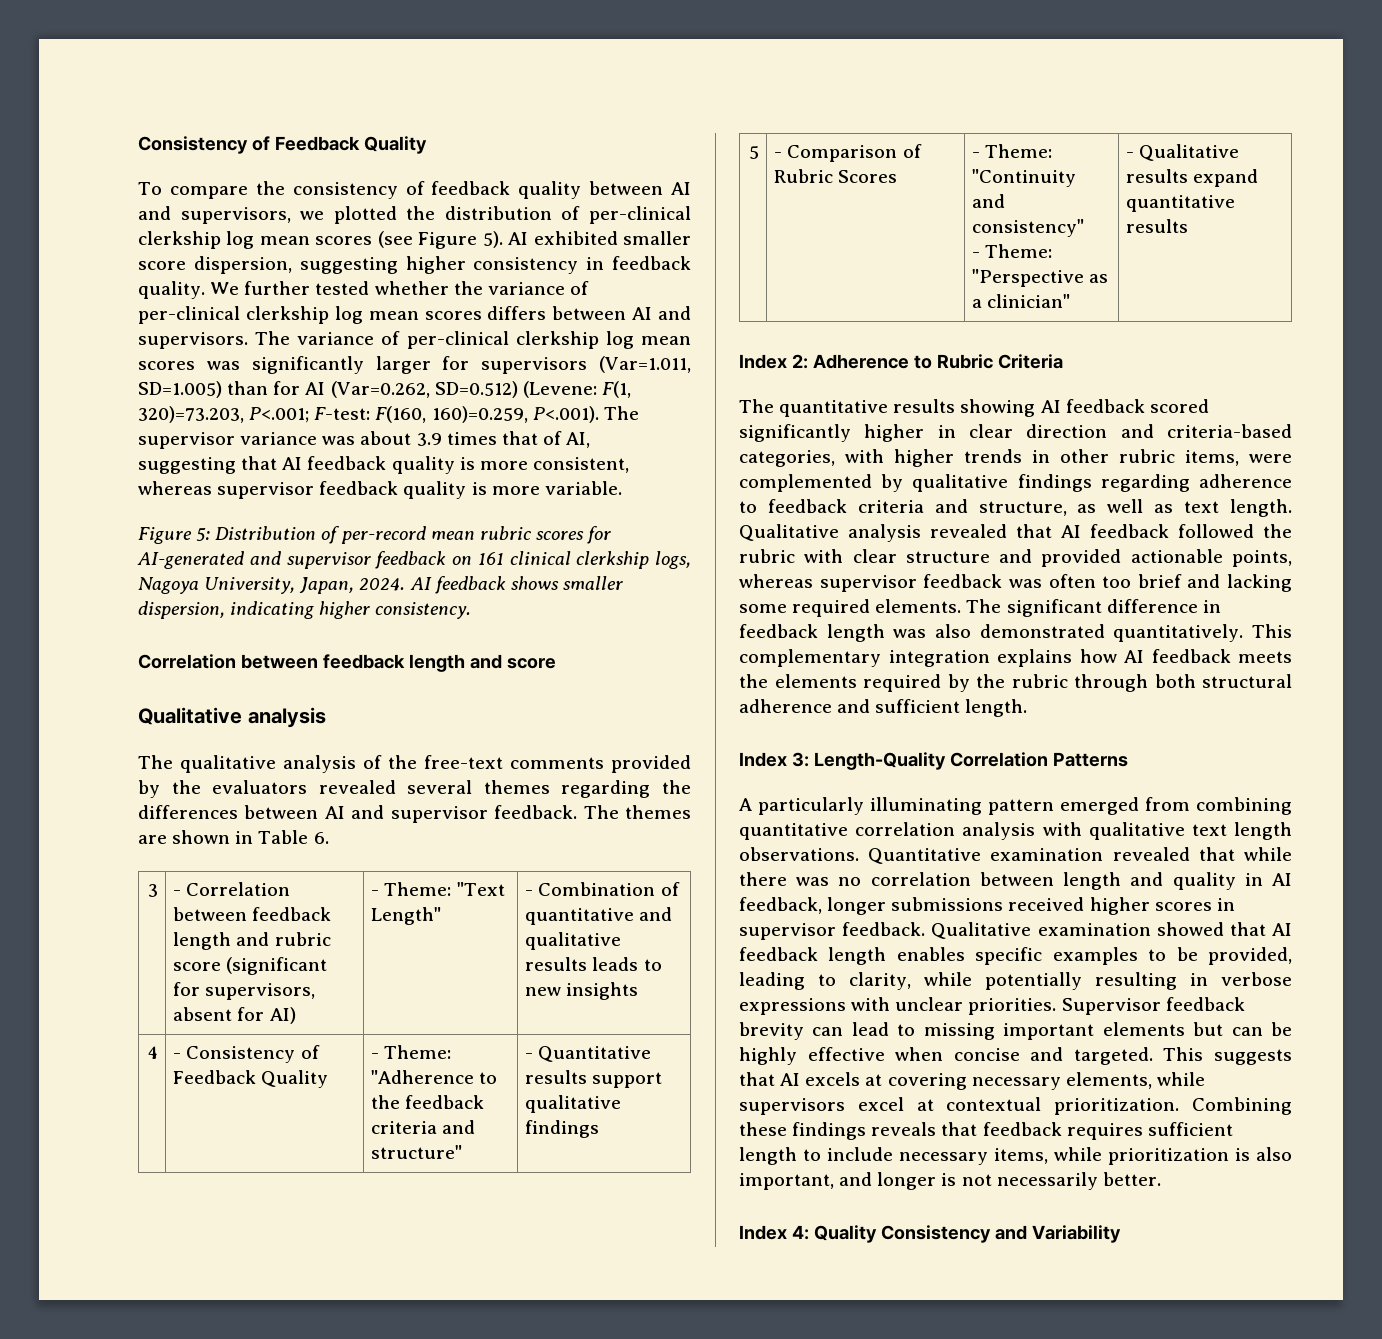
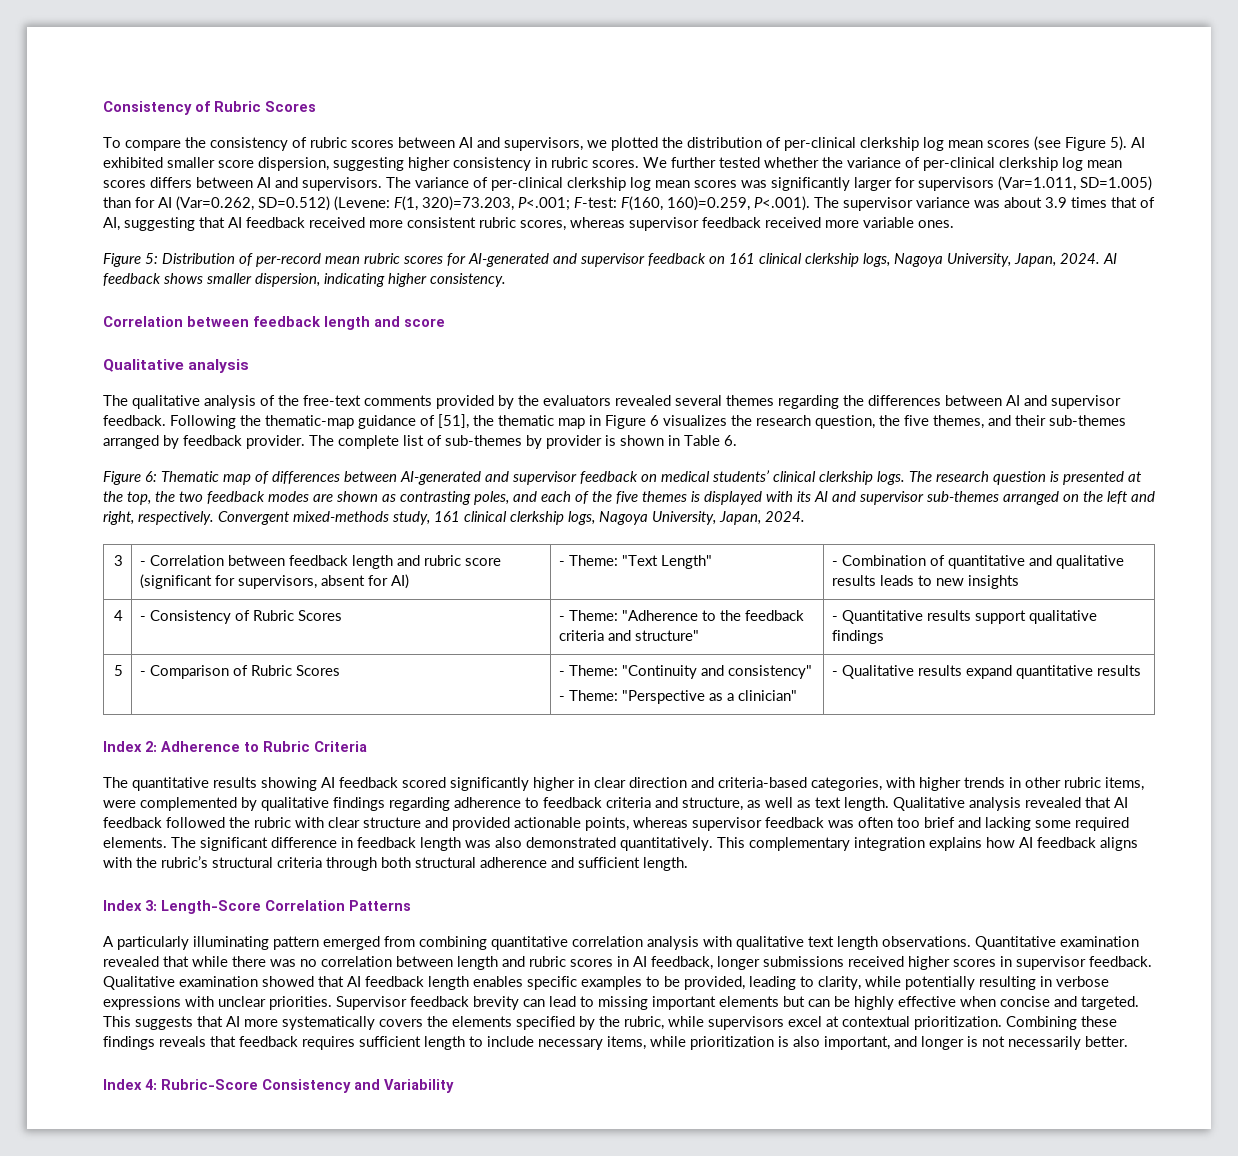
[138,136,427,154] Consistency of Feedback Quality -> [103,101,316,115] Consistency of Rubric Scores
[431,181,582,199] feedback quality -> [310,137,394,148] rubric scores
[612,256,691,270] [138,281,205,299] feedback quality. -> [551,157,639,168] rubric scores.
[391,456,629,474] [138,481,622,499] quality is more consistent, whereas supervisor feedback quality is more variable. -> [309,217,954,231] received more consistent rubric scores, whereas supervisor feedback received more variable ones.
[583,805,692,819] [138,830,329,844] The themes are shown in Table 6. -> [170,414,1126,429] [103,435,737,449] [103,470,1142,485] [103,491,1155,505] [103,511,805,525] Following the thematic-map guidance of [51], the thematic map in Figure 6 visualizes the research question, the five themes, and their sub-themes arranged by feedback provider. The complete list of sub-themes by provider is shown in Table 6. // Figure 6: Thematic map of differences between AI-generated and supervisor feedback on medical students’ clinical clerkship logs. The research question is presented at the top, the two feedback modes are shown as contrasting poles, and each of the five themes is displayed with its AI and supervisor sub-themes arranged on the left and right, respectively. Convergent mixed-methods study, 161 clinical clerkship logs, Nagoya University, Japan, 2024.
[173,1070,329,1088] Feedback Quality -> [253,610,343,621] Rubric Scores
[1238,651,1292,663] [739,674,1068,692] meets the elements required by the rubric -> [1100,837,1138,851] [103,856,322,868] aligns with the rubric’s structural criteria
[813,752,946,770] Length-Quality -> [161,900,261,914] Length-Score
[1172,872,1236,890] quality -> [529,956,613,967] rubric scores
[805,1072,1152,1090] excels at covering necessary elements, -> [244,1016,664,1030] more systematically covers the elements specified by the rubric,
[813,1225,877,1243] Quality -> [161,1079,258,1090] Rubric-Score

